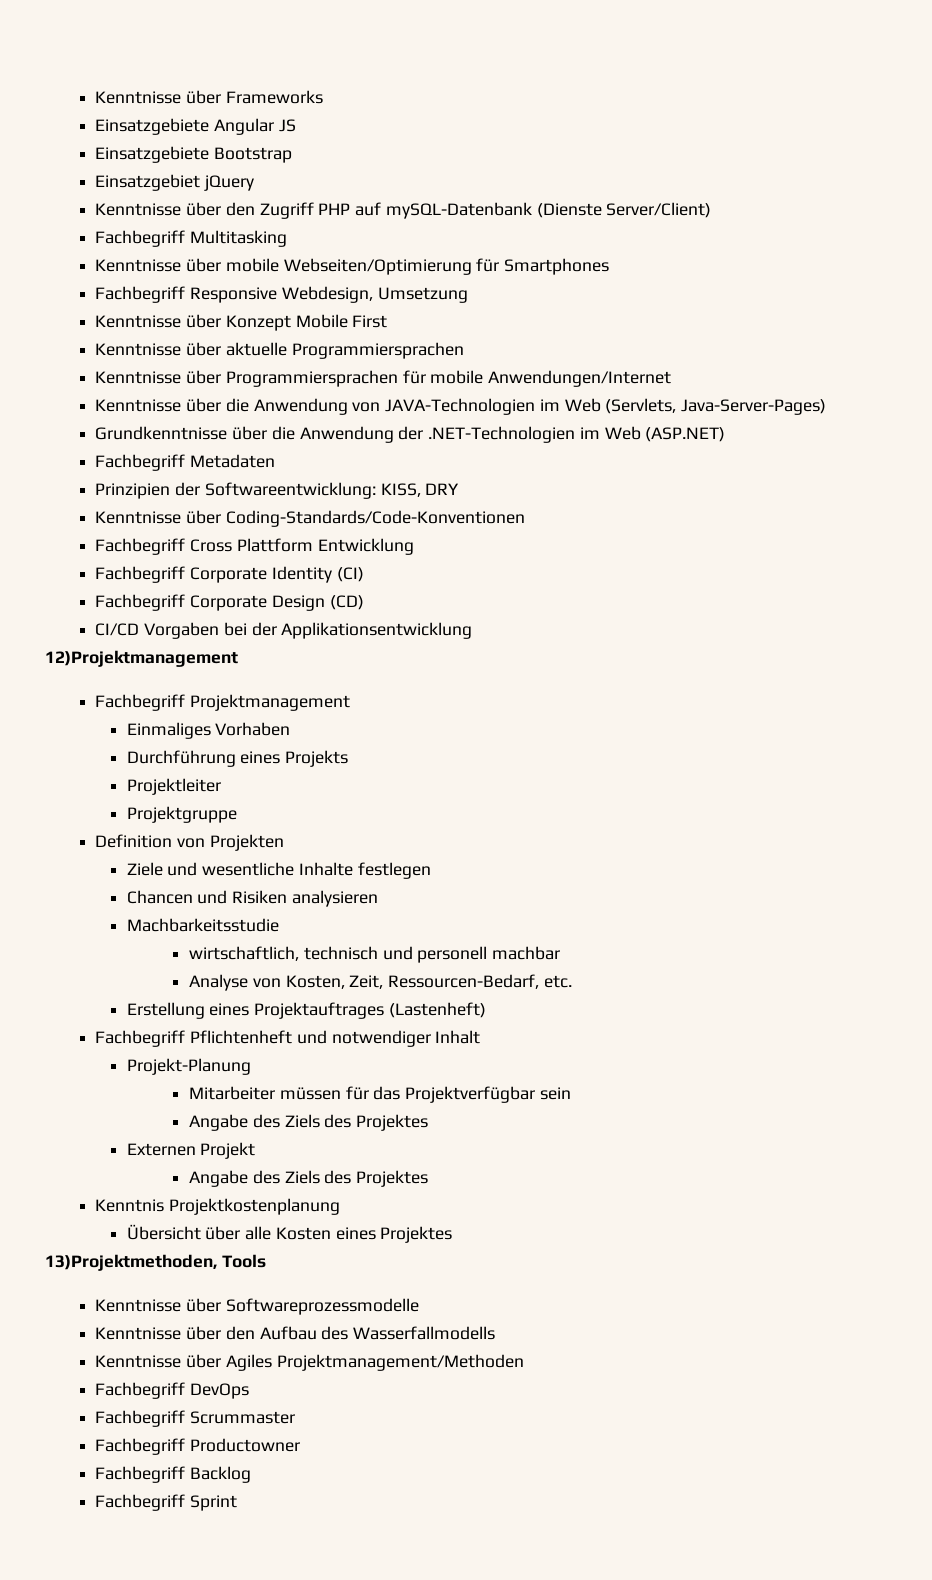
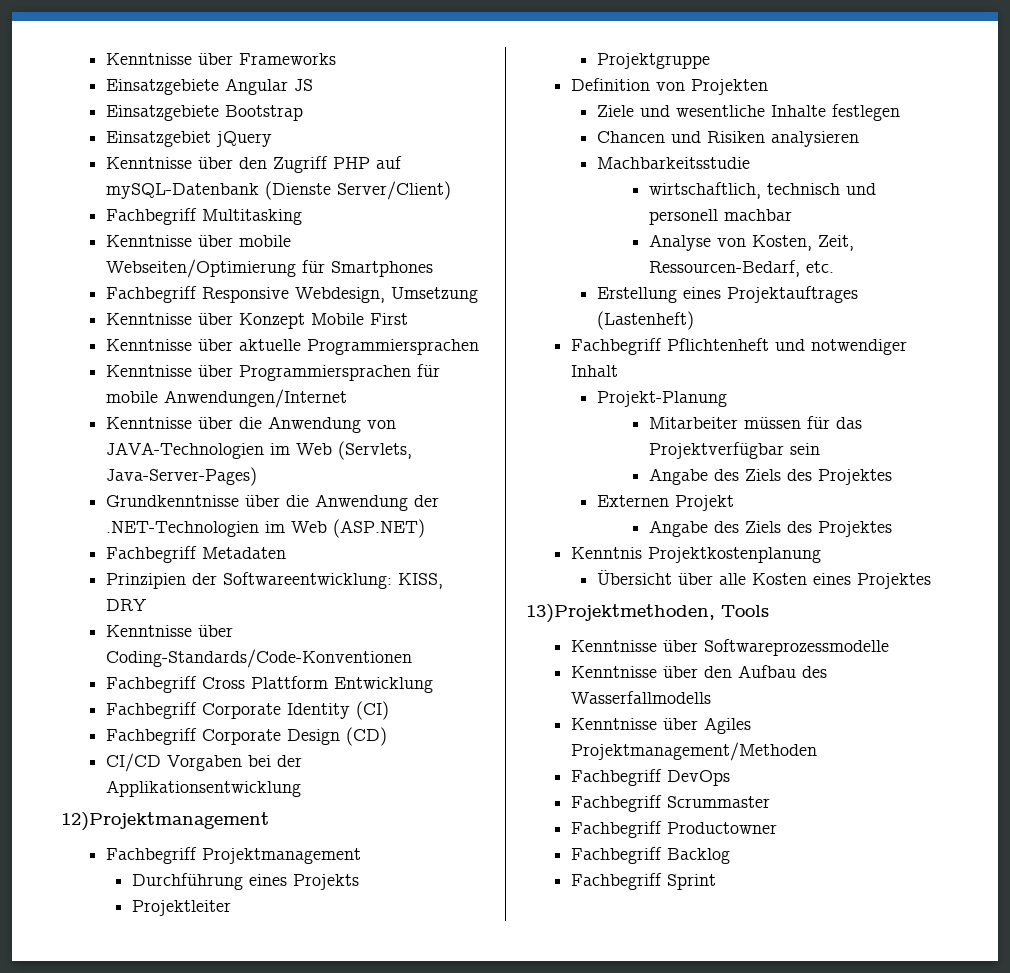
[126,722,291,739] // Einmaliges Vorhaben -> (362, 856) none

